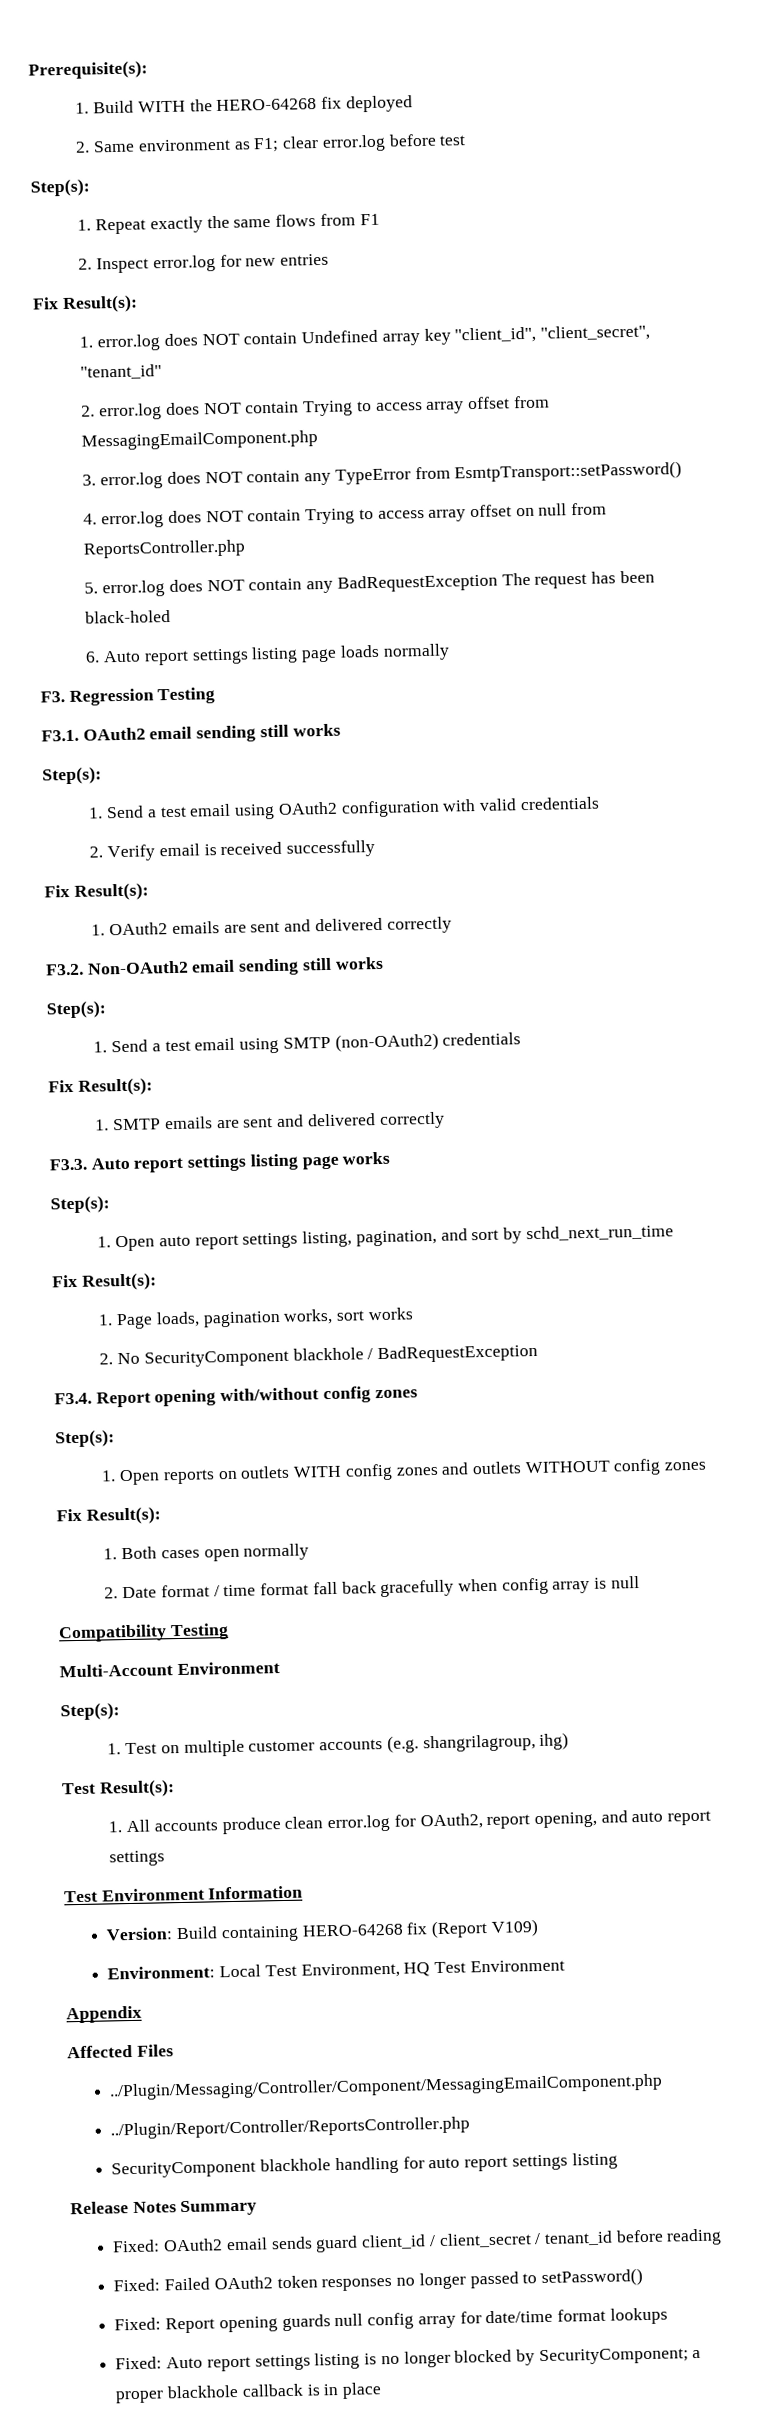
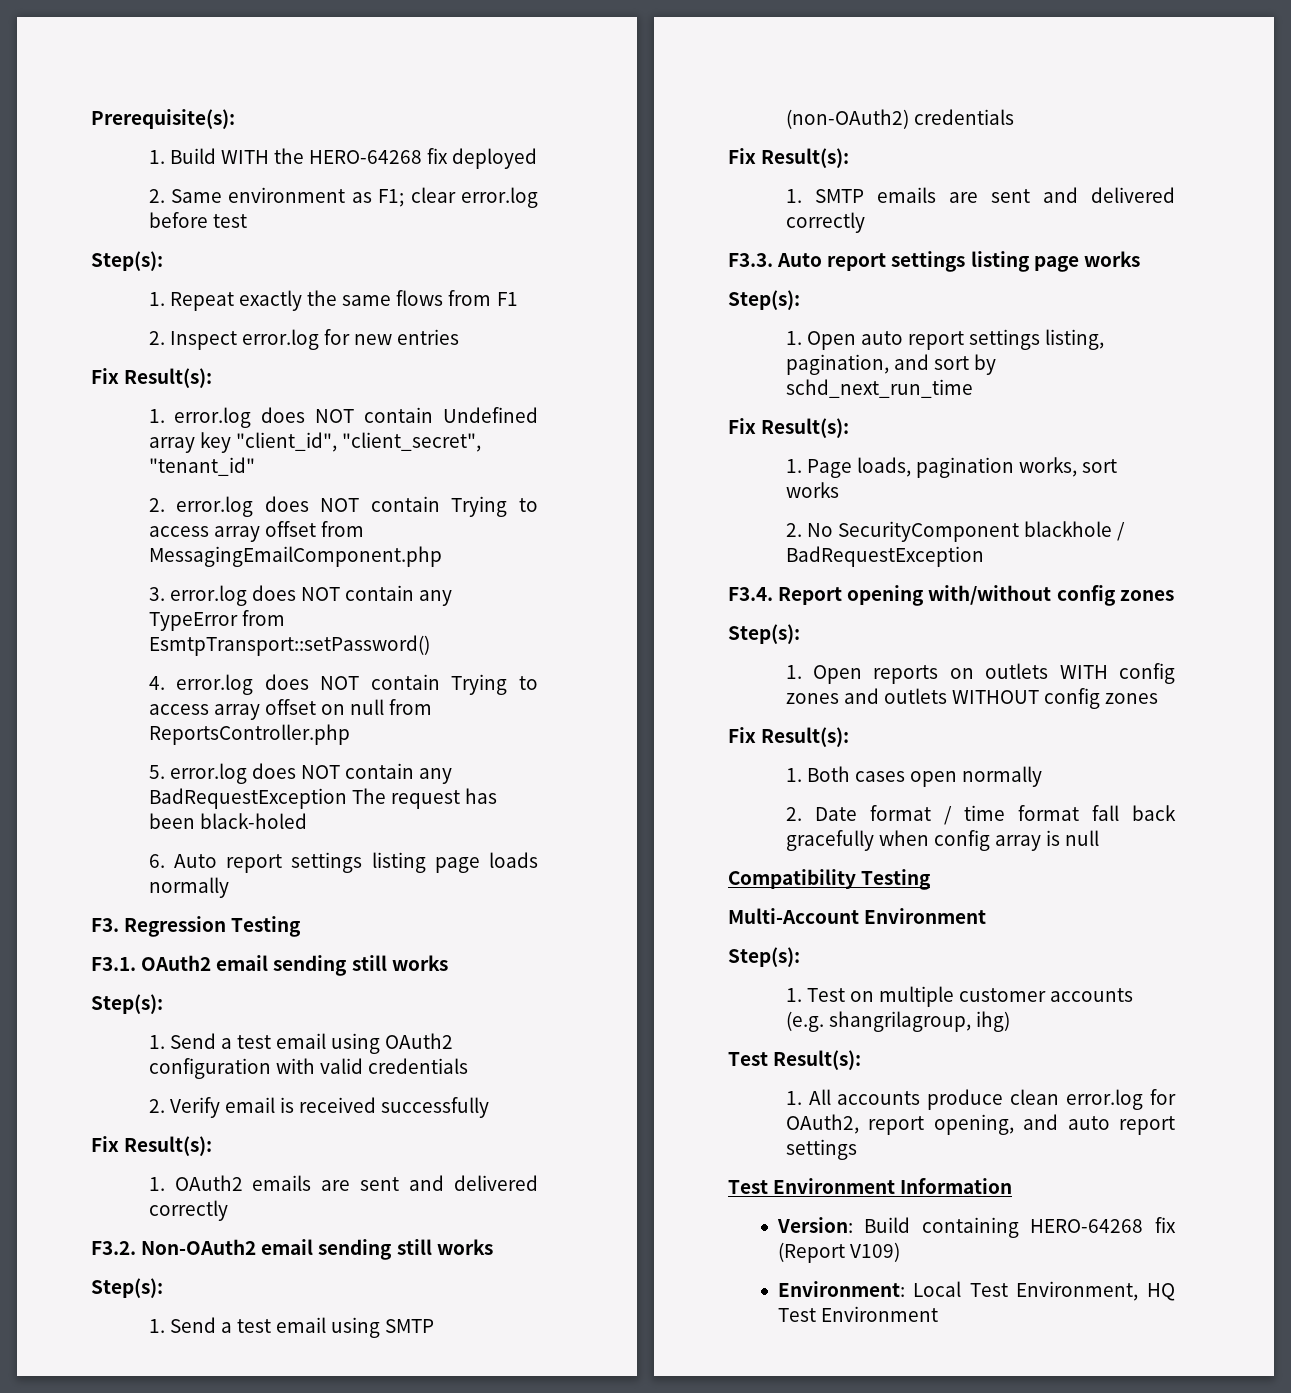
[66,2005,142,2024] [67,2044,174,2059] [109,2073,664,2101] [110,2116,471,2140] [111,2152,618,2179] [70,2199,258,2217] [112,2228,723,2253] [113,2268,643,2292] [114,2307,668,2334] [115,2347,702,2372] [115,2382,383,2404] // Appendix // Affected Files // ../Plugin/Messaging/Controller/Component/MessagingEmailComponent.php // ../Plugin/Report/Controller/ReportsController.php // SecurityComponent blackhole handling for auto report settings listing // Release Notes Summary // Fixed: OAuth2 email sends guard client_id / client_secret / tenant_id before reading // Fixed: Failed OAuth2 token responses no longer passed to setPassword() // Fixed: Report opening guards null config array for date/time format lookups // Fixed: Auto report settings listing is no longer blocked by SecurityComponent; a proper blackhole callback is in place -> (938, 1314) none

